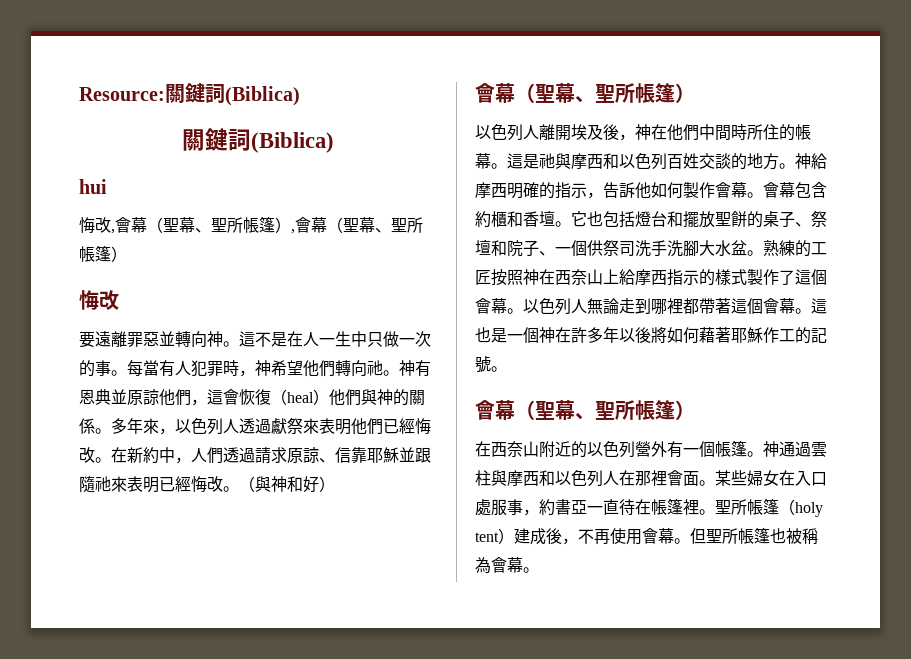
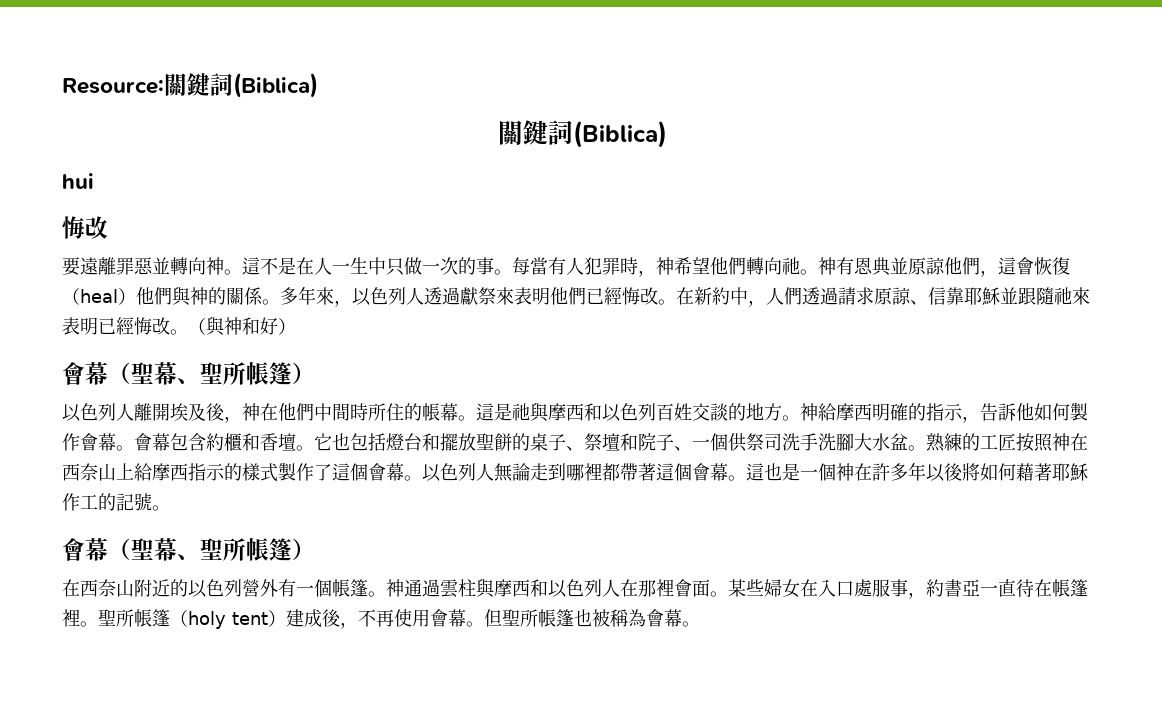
[79,216,423,234] [79,245,127,262] // 悔改,會幕（聖幕、聖所帳篷）,會幕（聖幕、聖所帳篷） -> (94, 181) none

